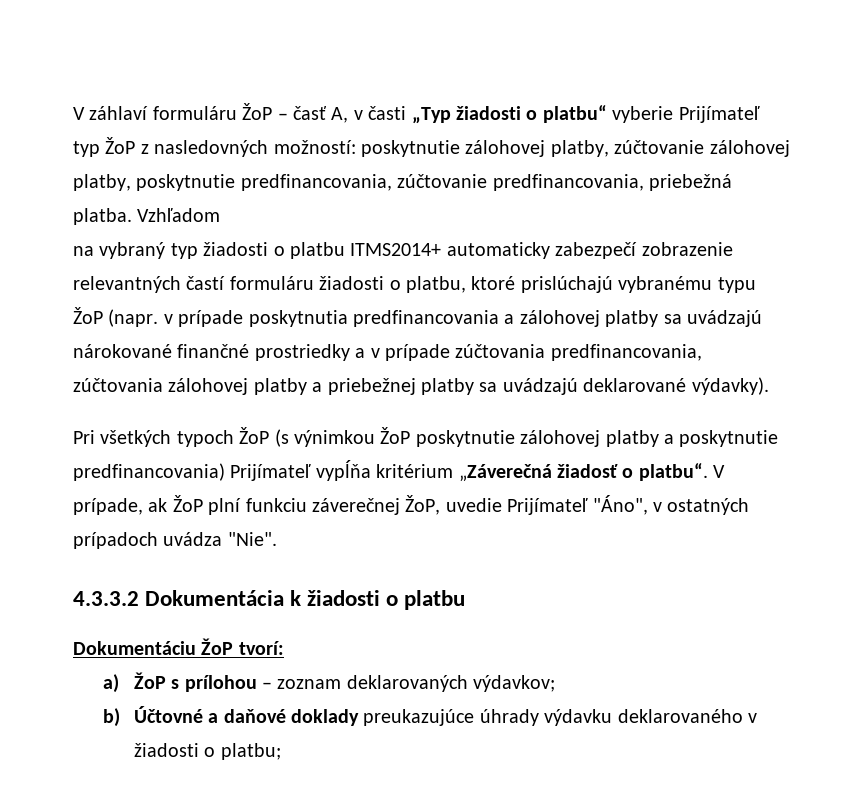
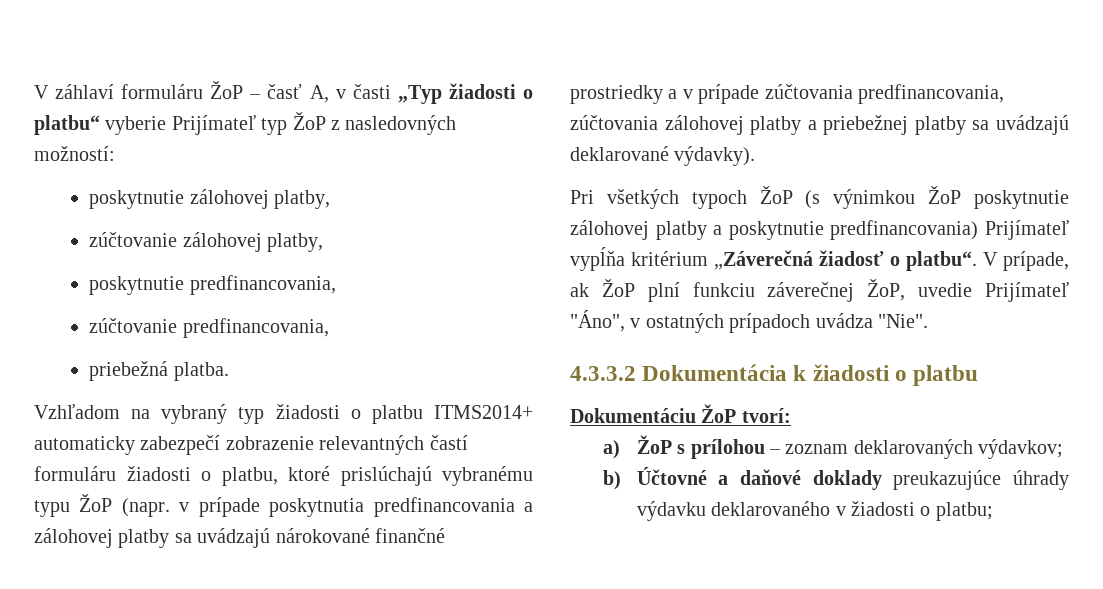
(356, 147) none -> (115, 153) //
(609, 148) none -> (331, 199) //
(131, 182) none -> (324, 242) //
(392, 182) none -> (336, 285) //
(644, 182) none -> (329, 328) //
(132, 216) none -> (229, 371) //
(221, 215) // -> (120, 411) none

